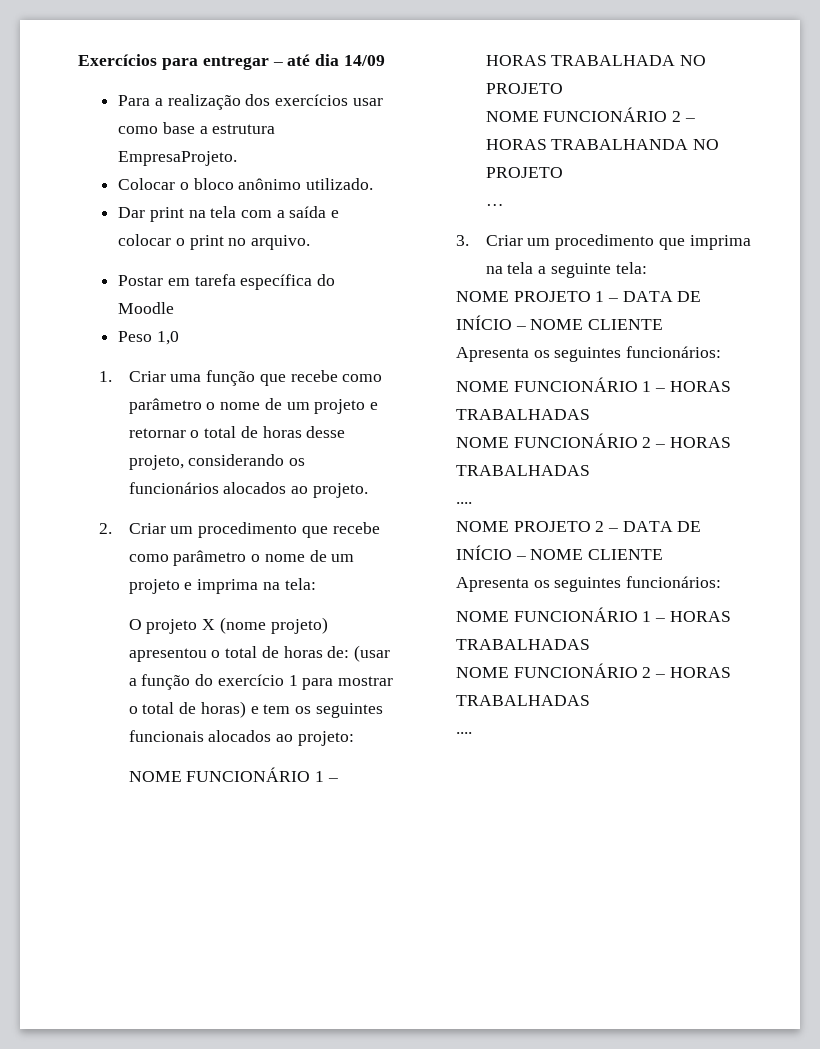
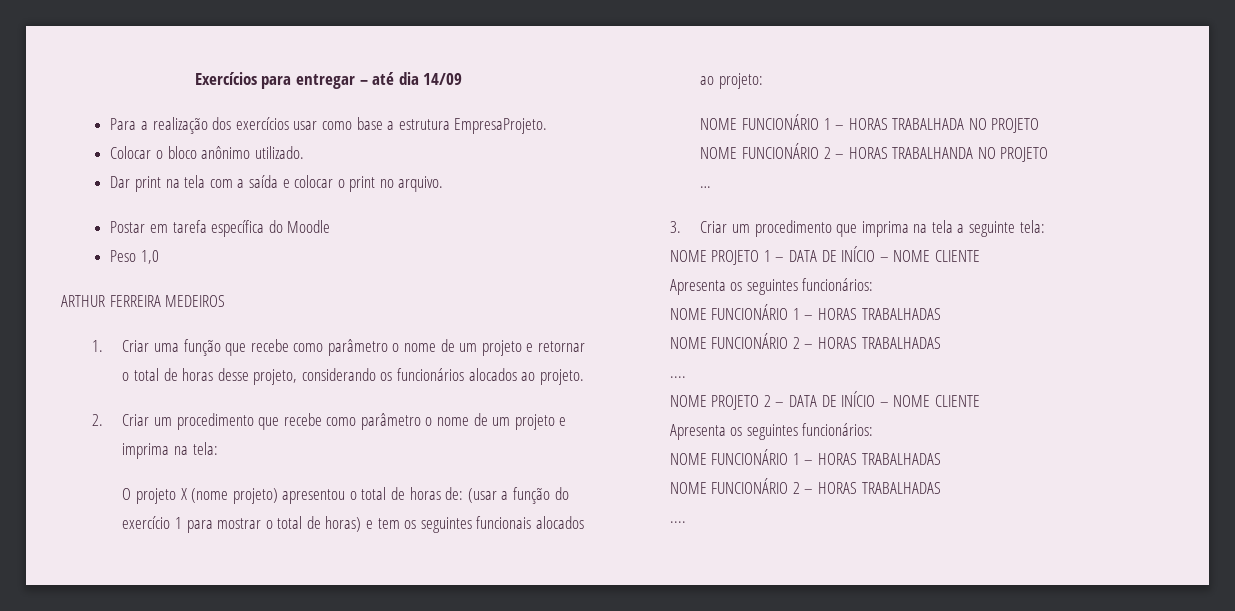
(179, 338) none -> [61,295,226,307] // ARTHUR FERREIRA MEDEIROS

